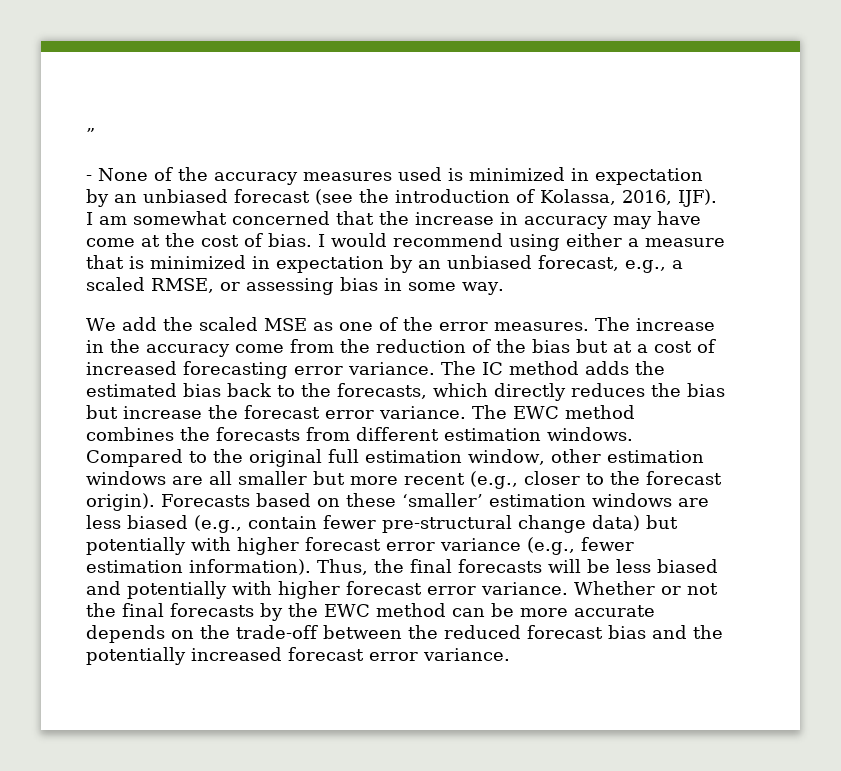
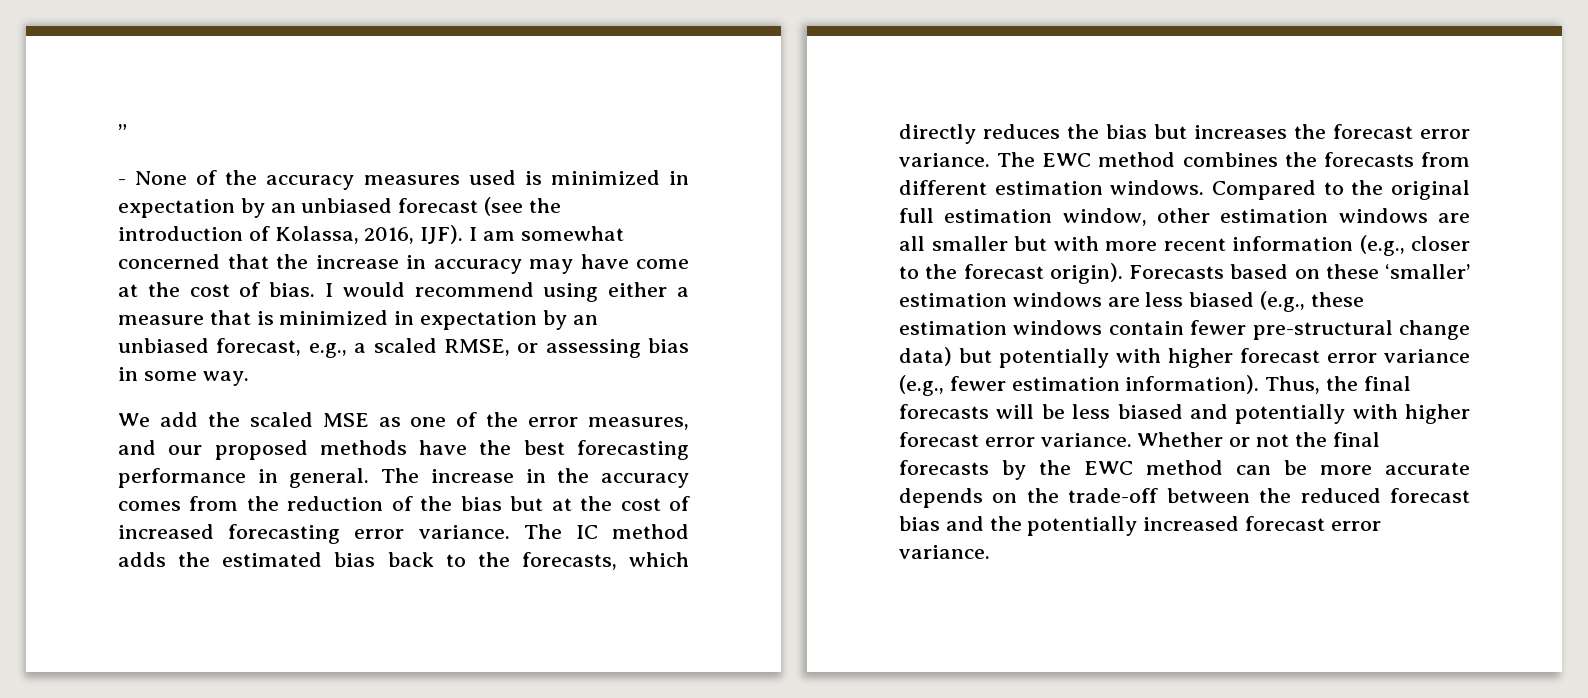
[493,322,589,331] measures. -> [588,417,690,430] [118,440,689,460] [118,468,370,488] measures, and our proposed methods have the best forecasting performance in general.
[235,344,284,353] come -> [118,501,181,511] comes
[637,344,648,353] a -> [580,496,613,511] the
[123,406,202,419] increase -> [1194,125,1287,139] increases
(345, 478) none -> [1053,236,1099,251] with
(465, 479) none -> [1232,236,1353,251] information
(242, 524) none -> [1310,292,1364,307] [899,320,1103,335] these estimation windows

